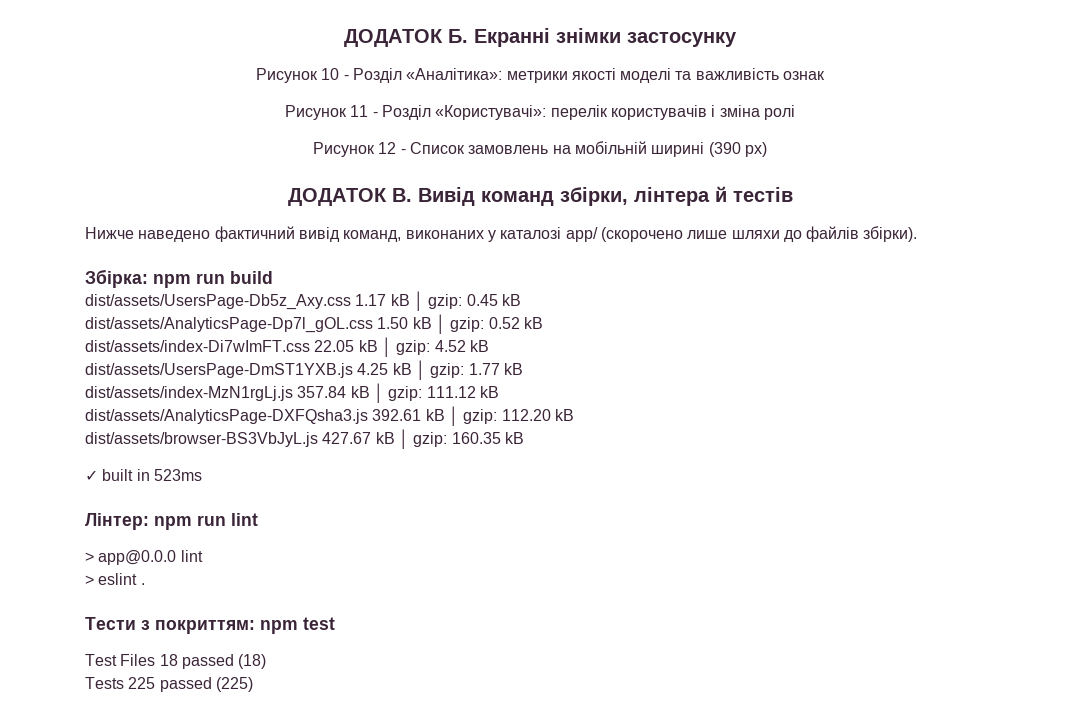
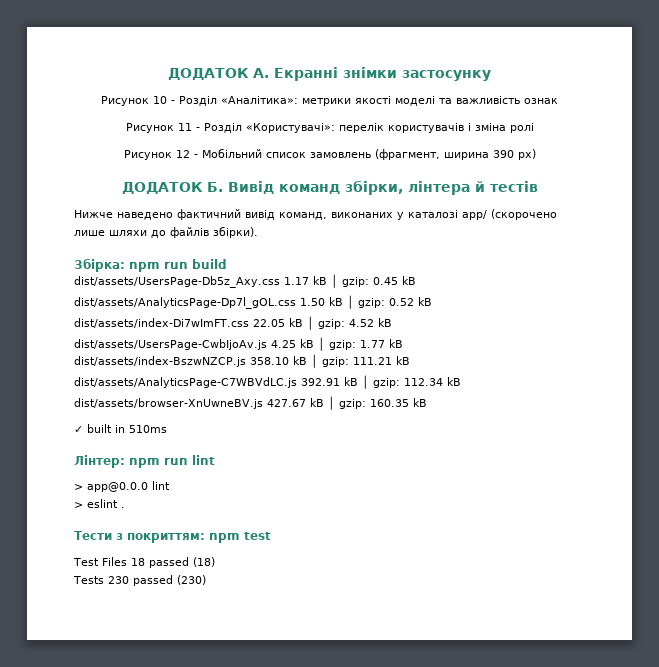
[344,29,468,47] ДОДАТОК Б. -> [168,68,269,80] ДОДАТОК А.
[410,141,741,157] Список замовлень на мобільній ширині (390 -> [201,148,514,160] Мобільний список замовлень (фрагмент, ширина 390
[391,188,412,202] В. -> [206,182,223,192] Б.
[85,363,353,378] dist/assets/UsersPage-DmST1YXB.js -> [74,339,267,350] dist/assets/UsersPage-CwbIjoAv.js
[85,383,499,403] [85,406,574,426] [85,432,318,447] dist/assets/index-MzN1rgLj.js 357.84 kB │ gzip: 111.12 kB // dist/assets/AnalyticsPage-DXFQsha3.js 392.61 kB │ gzip: 112.20 kB // dist/assets/browser-BS3VbJyL.js -> [74,354,410,368] [74,375,461,389] [74,398,263,409] dist/assets/index-BszwNZCP.js 358.10 kB │ gzip: 111.21 kB // dist/assets/AnalyticsPage-C7WBVdLC.js 392.91 kB │ gzip: 112.34 kB // dist/assets/browser-XnUwneBV.js
[153,469,202,481] 523ms -> [129,425,167,433] 510ms
[128,677,253,692] 225 passed (225) -> [107,575,206,586] 230 passed (230)

